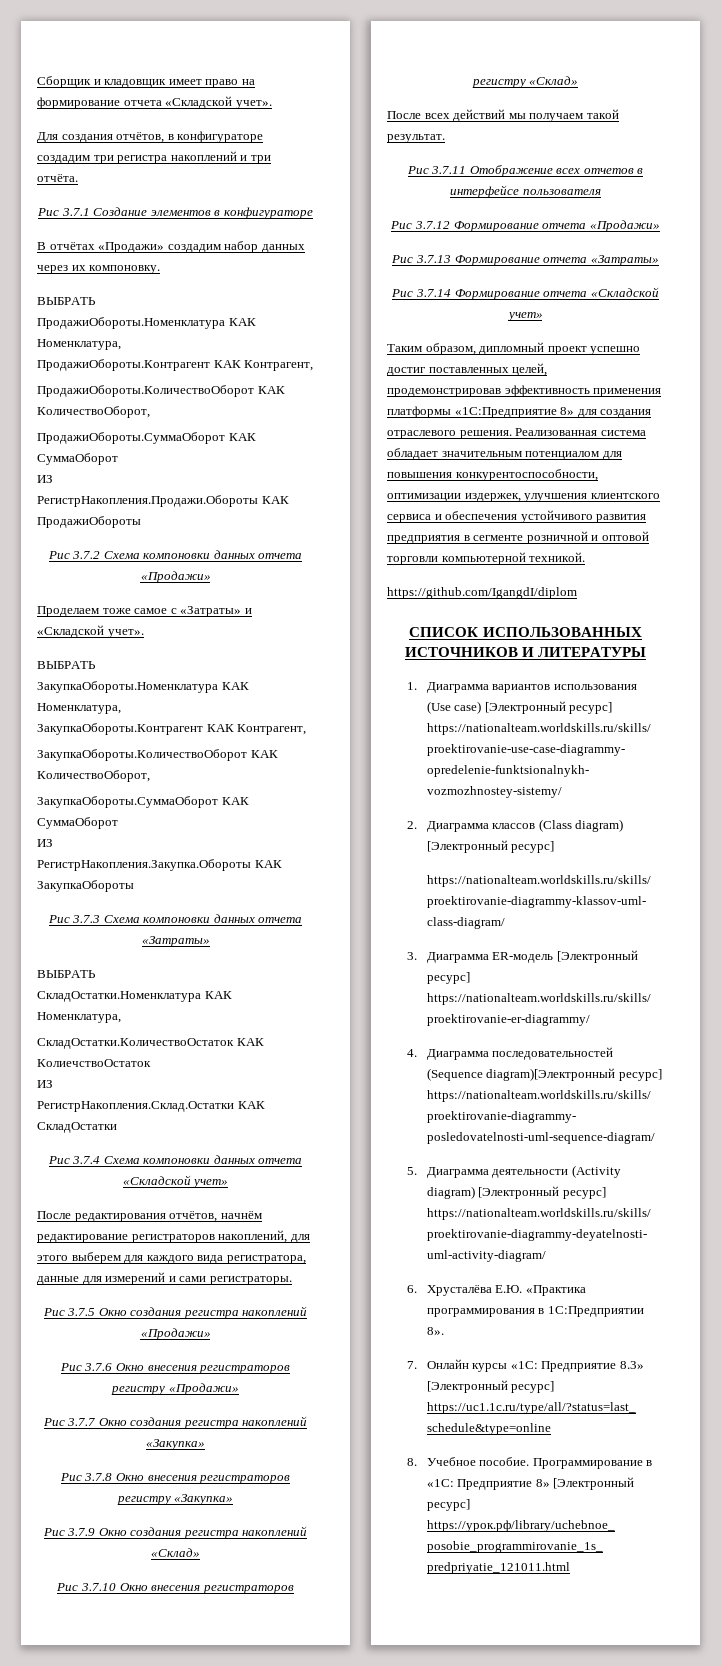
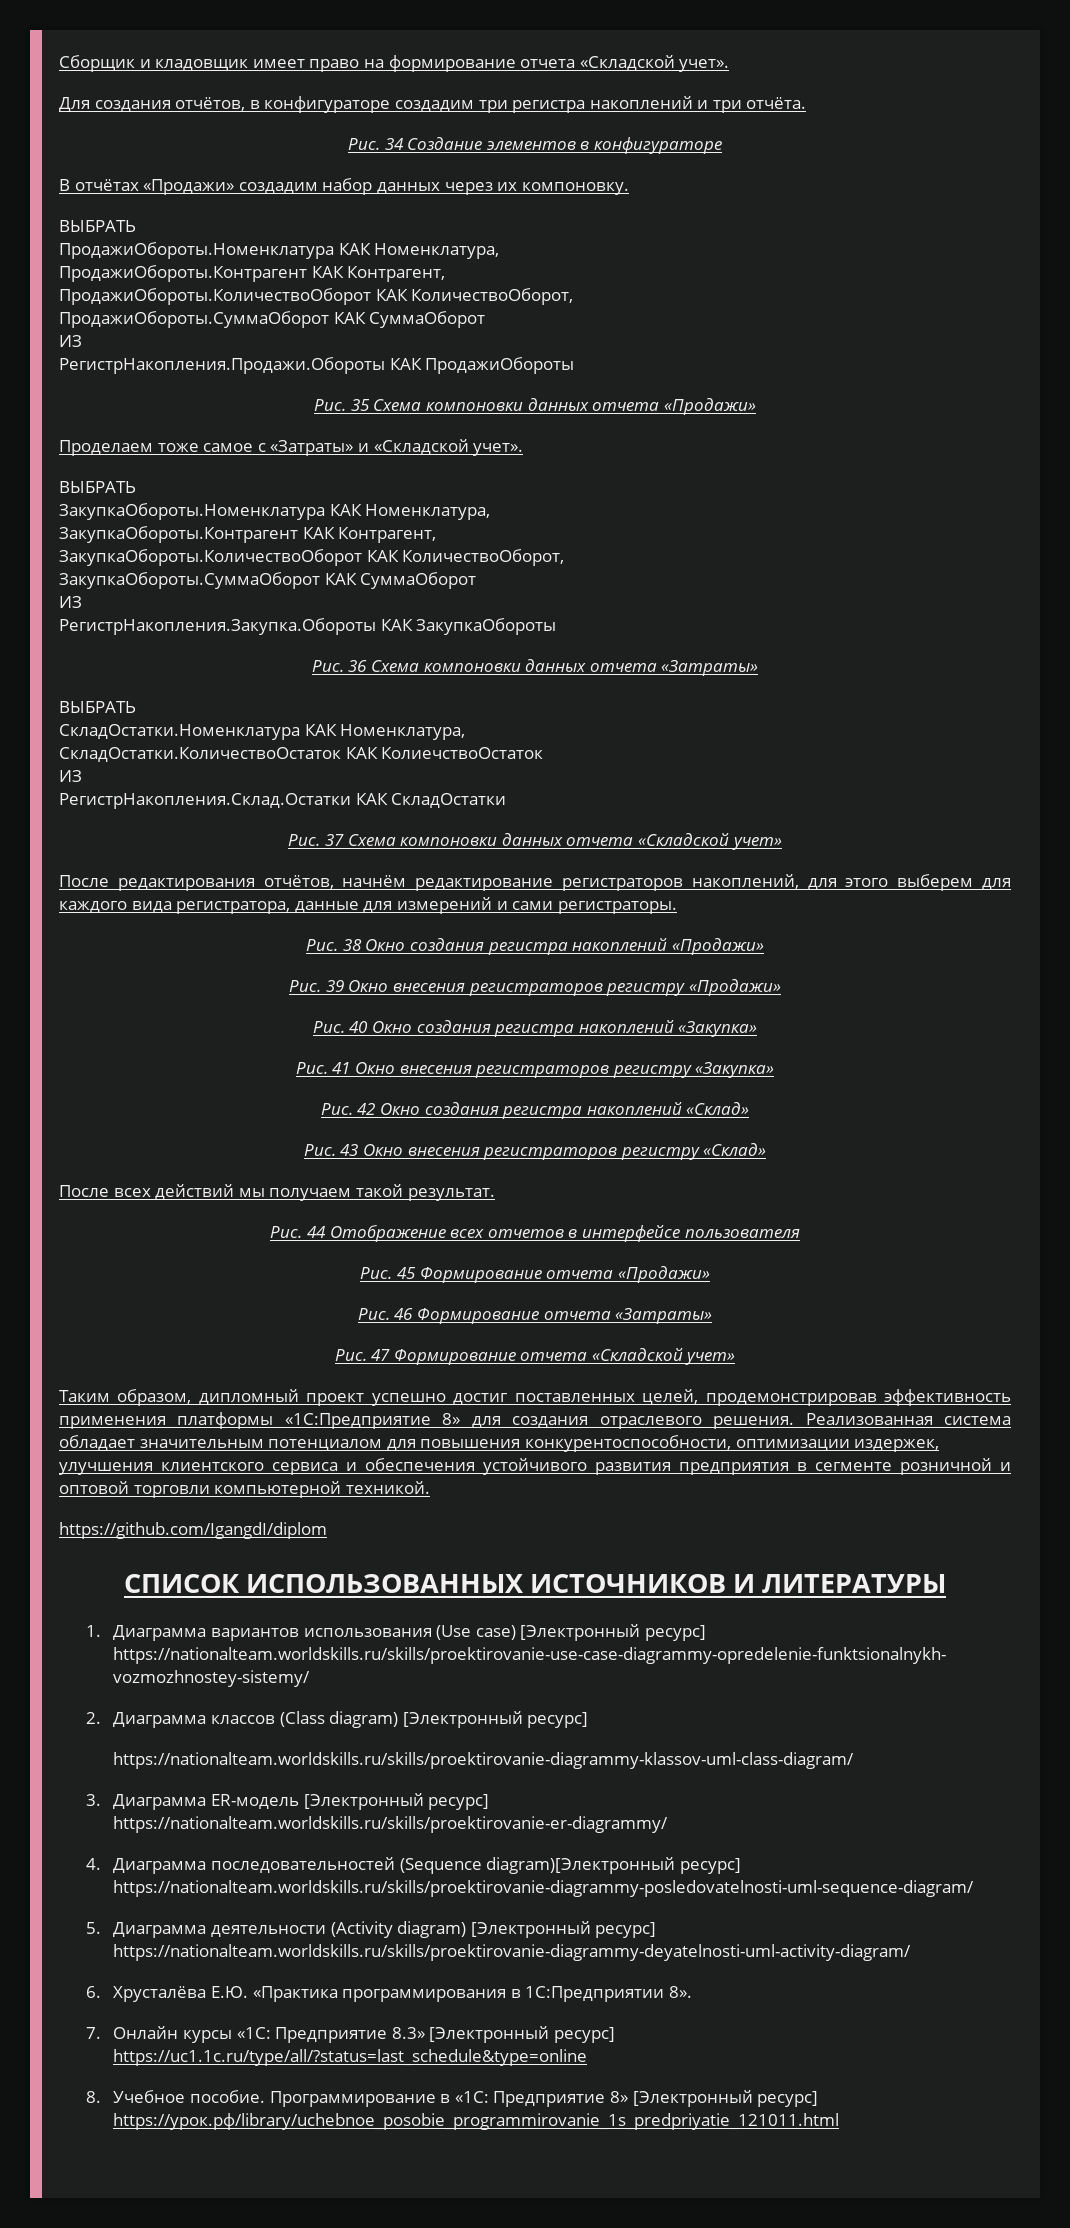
[37,208,90,216] Рис 3.7.1 -> [348,138,404,150] Рис. 34
[47,551,101,559] Рис 3.7.2 -> [314,399,370,411] Рис. 35
[47,915,101,923] Рис 3.7.3 -> [311,660,368,672] Рис. 36
[47,1156,101,1164] Рис 3.7.4 -> [288,834,345,846] Рис. 37
[42,1308,96,1316] Рис 3.7.5 -> [306,939,362,951] Рис. 38
[59,1363,113,1371] Рис 3.7.6 -> [289,980,344,992] Рис. 39
[42,1418,96,1426] Рис 3.7.7 -> [312,1021,369,1033] Рис. 40
[59,1473,113,1481] Рис 3.7.8 -> [295,1062,351,1074] Рис. 41
[42,1528,96,1536] Рис 3.7.9 -> [320,1103,376,1115] Рис. 42
[56,1583,116,1591] Рис 3.7.10 -> [303,1144,359,1156] Рис. 43
[406,166,467,174] Рис 3.7.11 -> [270,1226,327,1238] Рис. 44
[390,221,450,229] Рис 3.7.12 -> [360,1267,416,1279] Рис. 45
[391,255,451,263] Рис 3.7.13 -> [357,1308,414,1320] Рис. 46
[391,289,451,297] Рис 3.7.14 -> [334,1349,391,1361] Рис. 47

